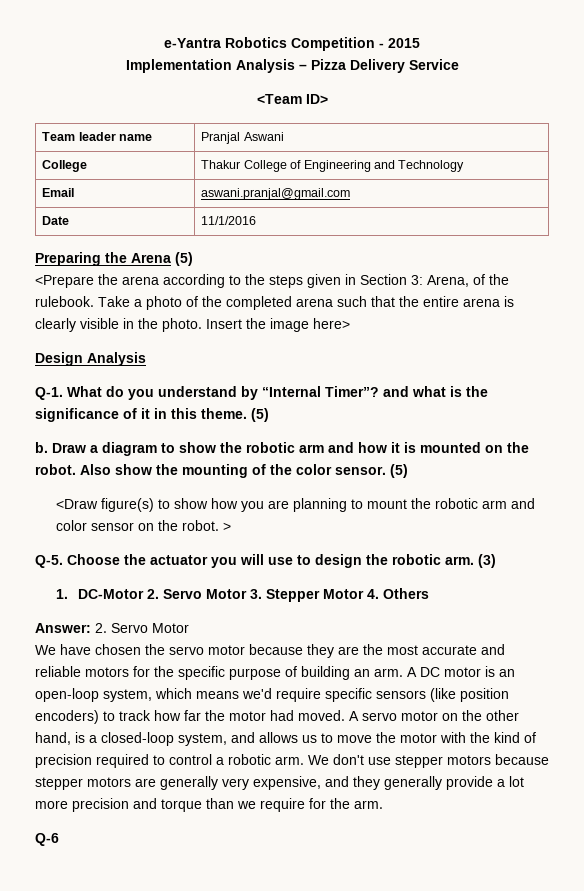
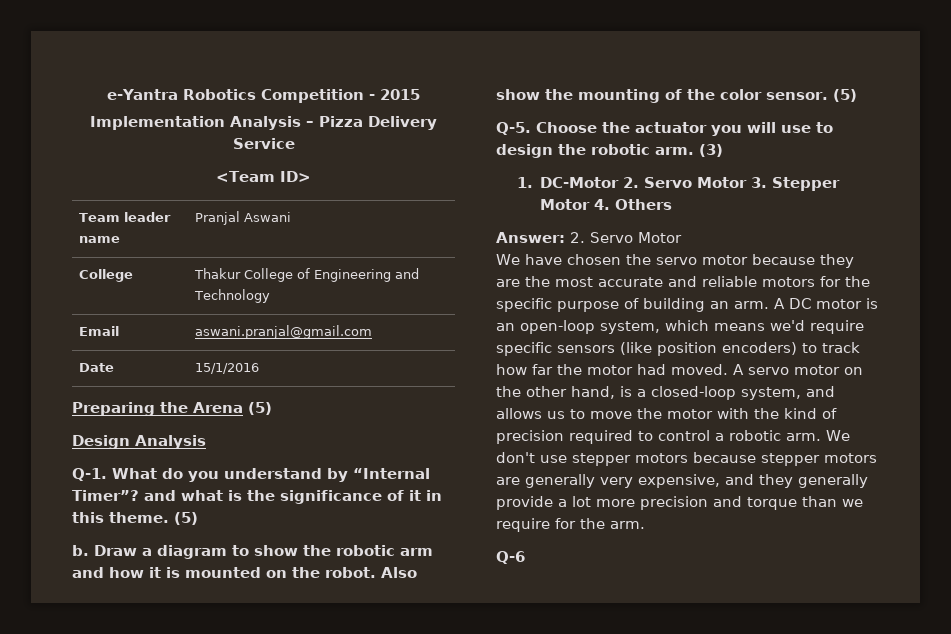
[201,216,257,225] 11/1/2016 -> [194,363,259,374] 15/1/2016
[35,274,509,288] [35,296,514,310] [35,318,350,332] // <Prepare the arena according to the steps given in Section 3: Arena, of the rulebook. Take a photo of the completed arena such that the entire arena is clearly visible in the photo. Insert the image here> -> (272, 408) none
[56,498,536,512] [56,520,232,531] // <Draw figure(s) to show how you are planning to mount the robotic arm and color sensor on the robot. > -> (857, 95) none

